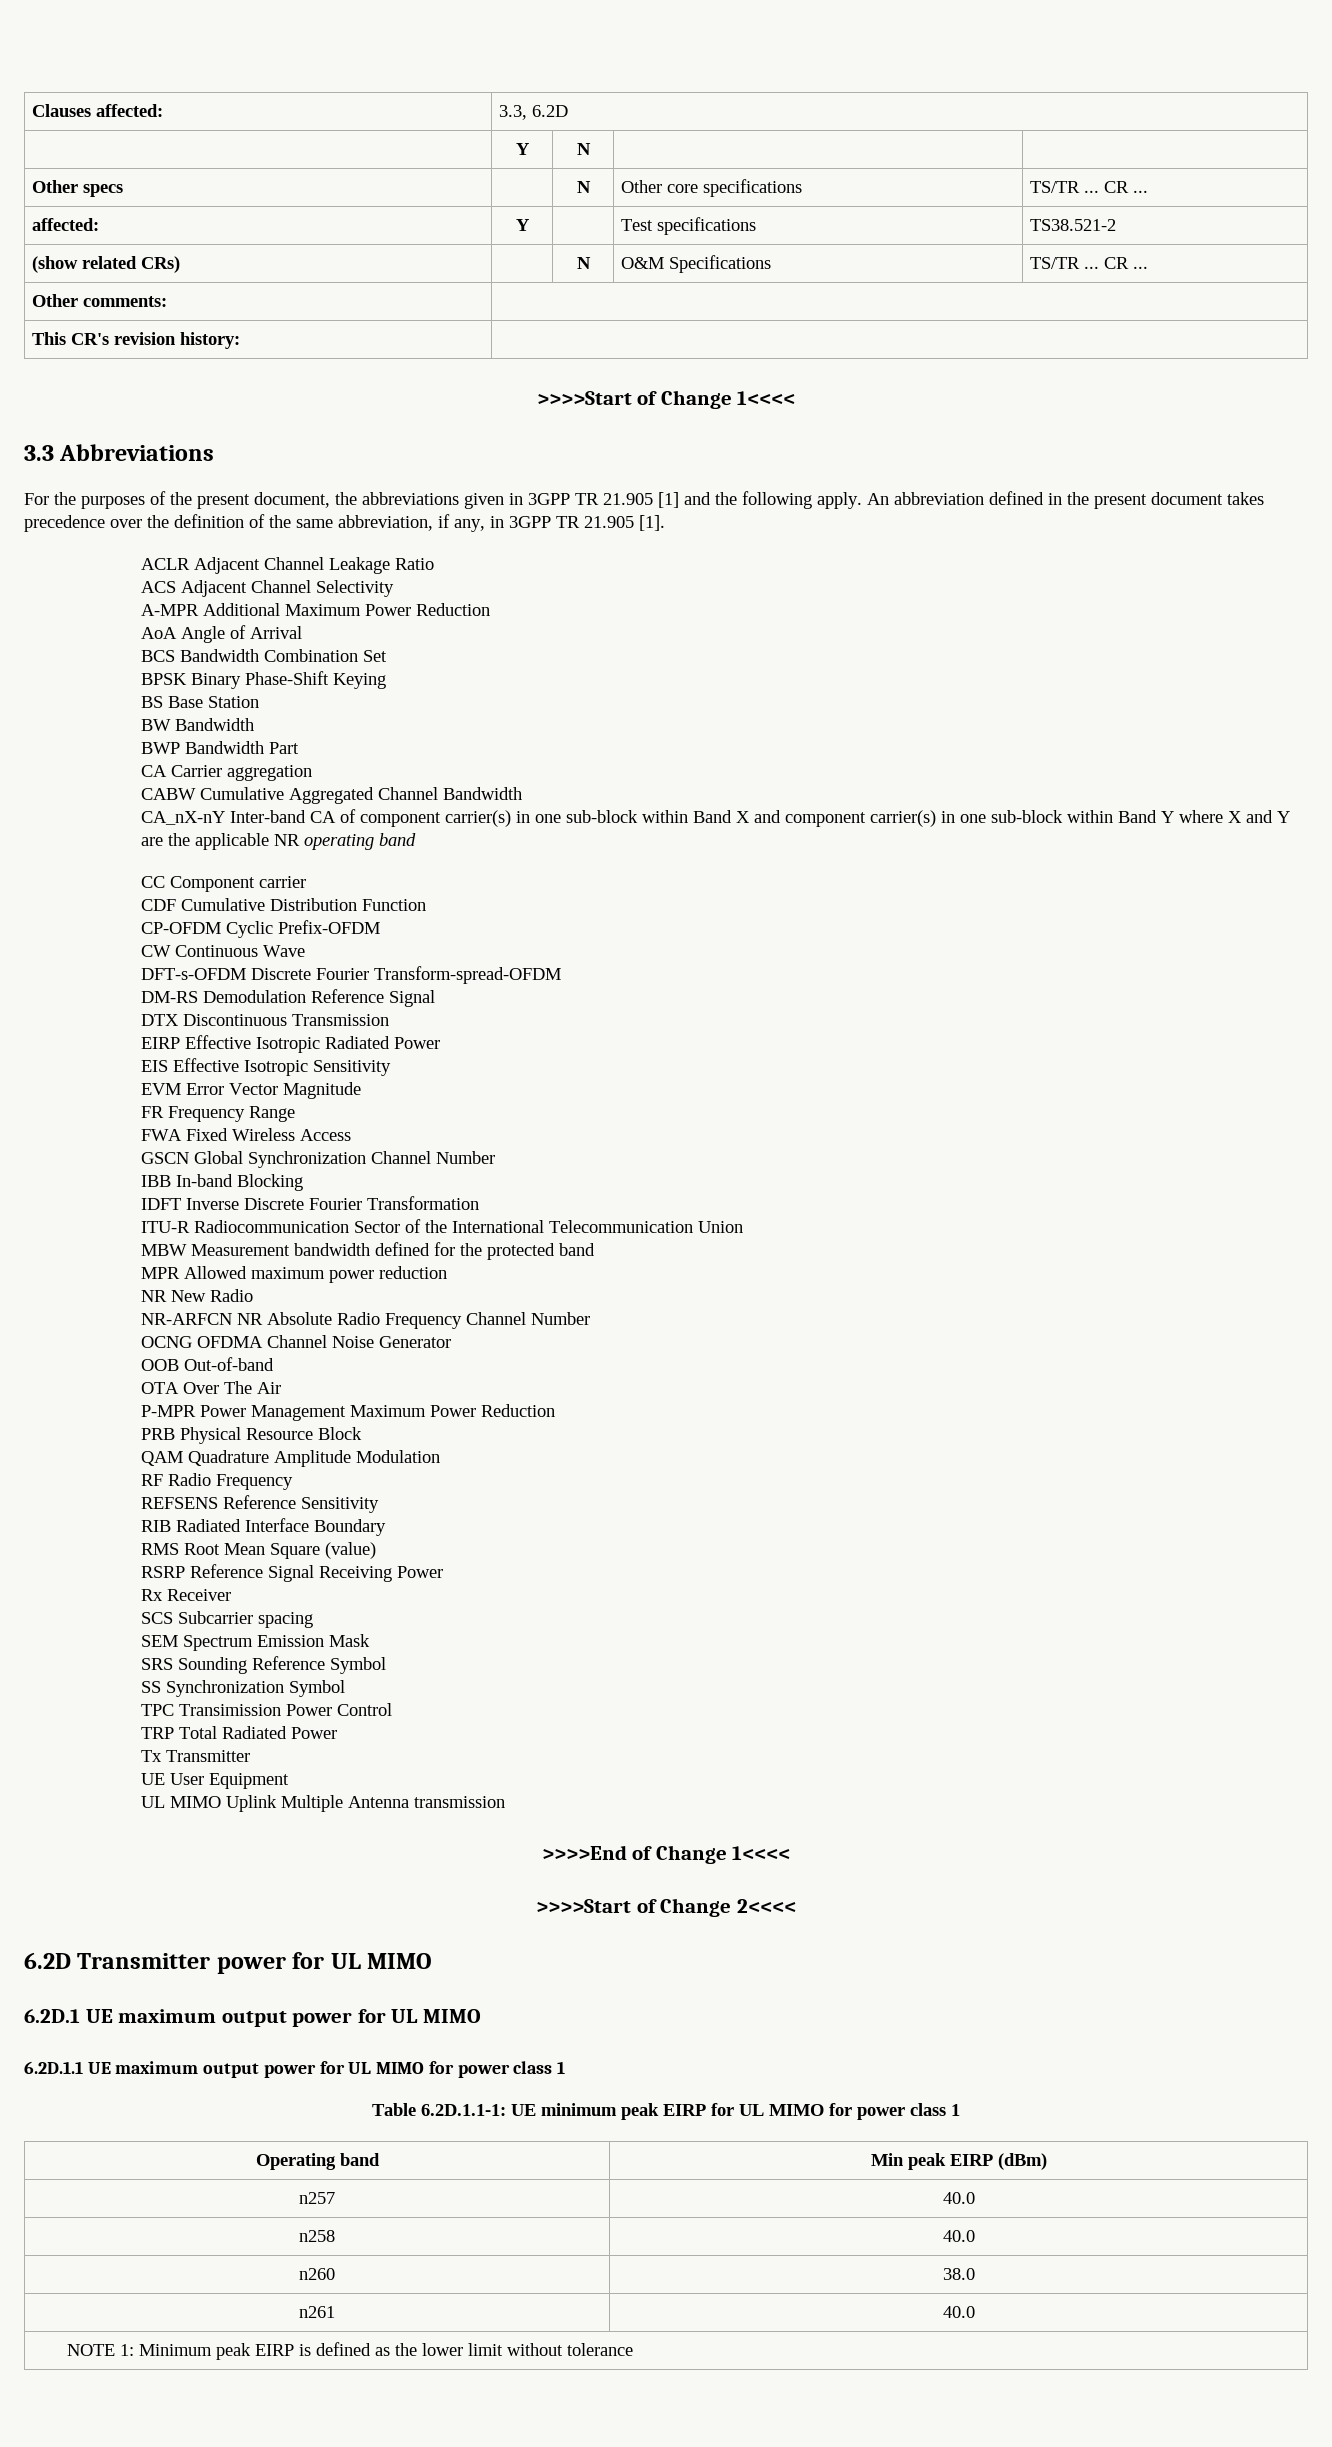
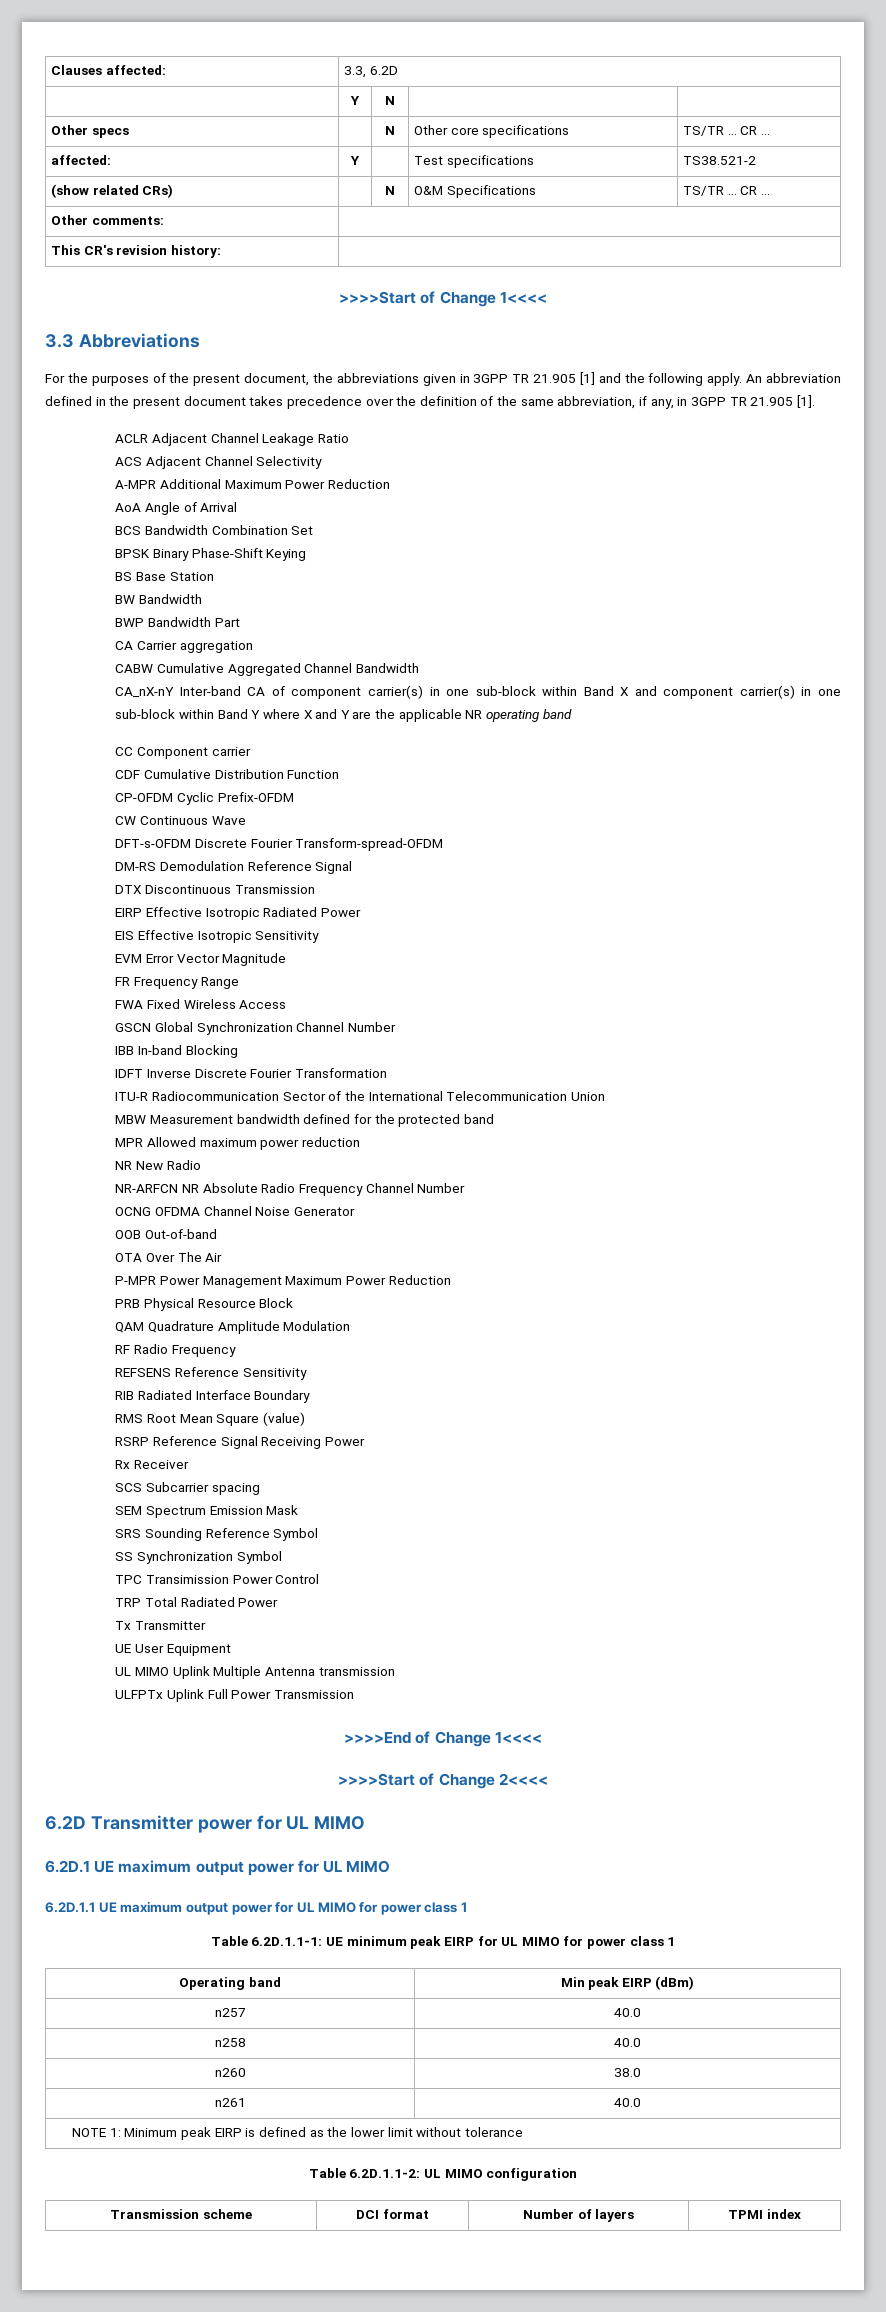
(505, 1802) none -> [115,1689,354,1702] // ULFPTx Uplink Full Power Transmission
(633, 2349) none -> [308,2168,578,2181] [110,2209,252,2219] [356,2209,429,2219] [522,2209,635,2222] [728,2209,801,2219] // Table 6.2D.1.1-2: UL MIMO configuration // Transmission scheme | DCI format | Number of layers | TPMI index

